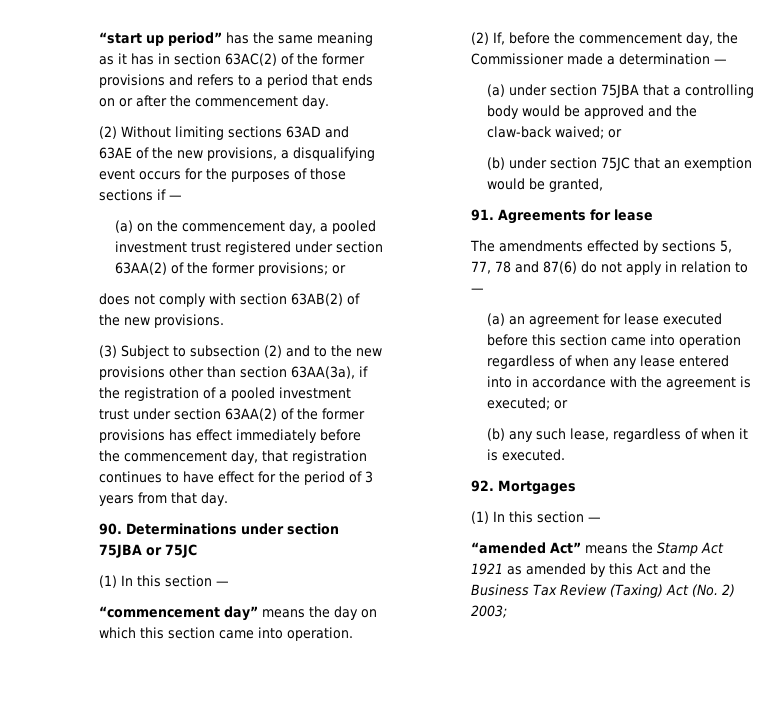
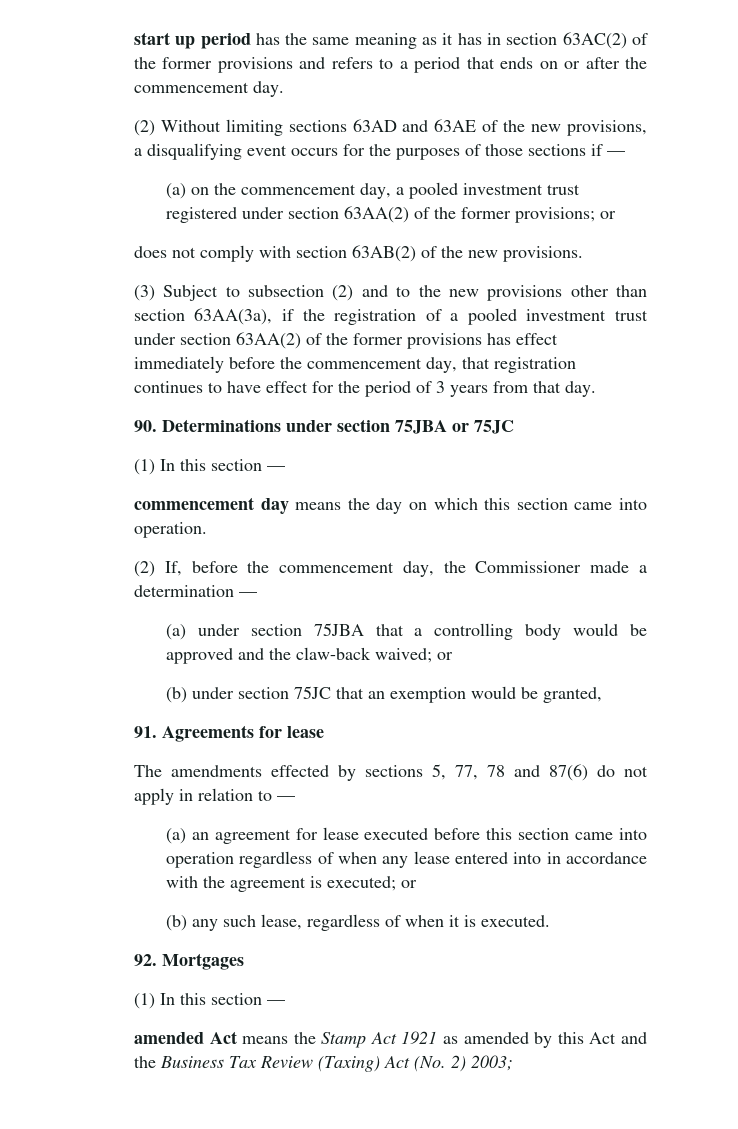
[99,32,223,46] “start up period” -> [133,32,251,49] start up period
[99,606,259,621] “commencement day” -> [133,497,289,514] commencement day
[471,542,582,554] “amended Act” -> [133,1031,237,1044] amended Act

